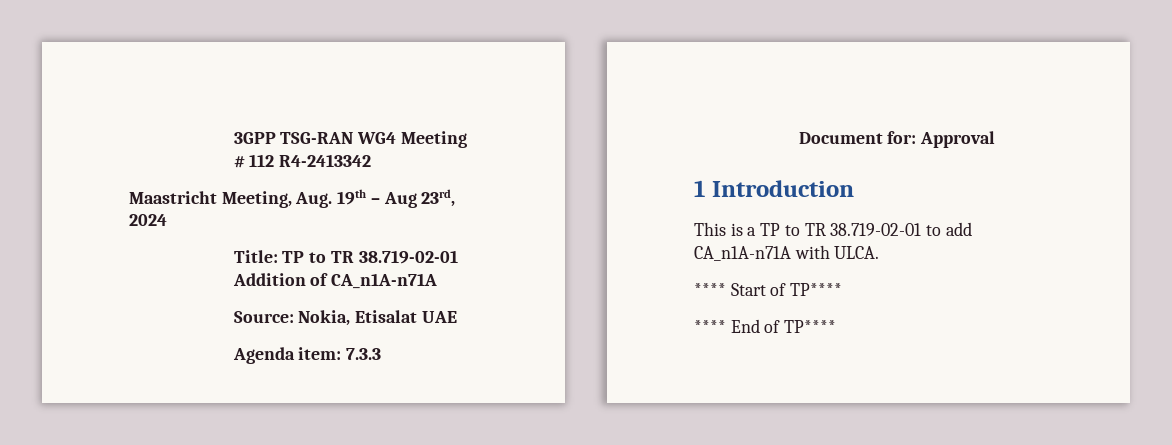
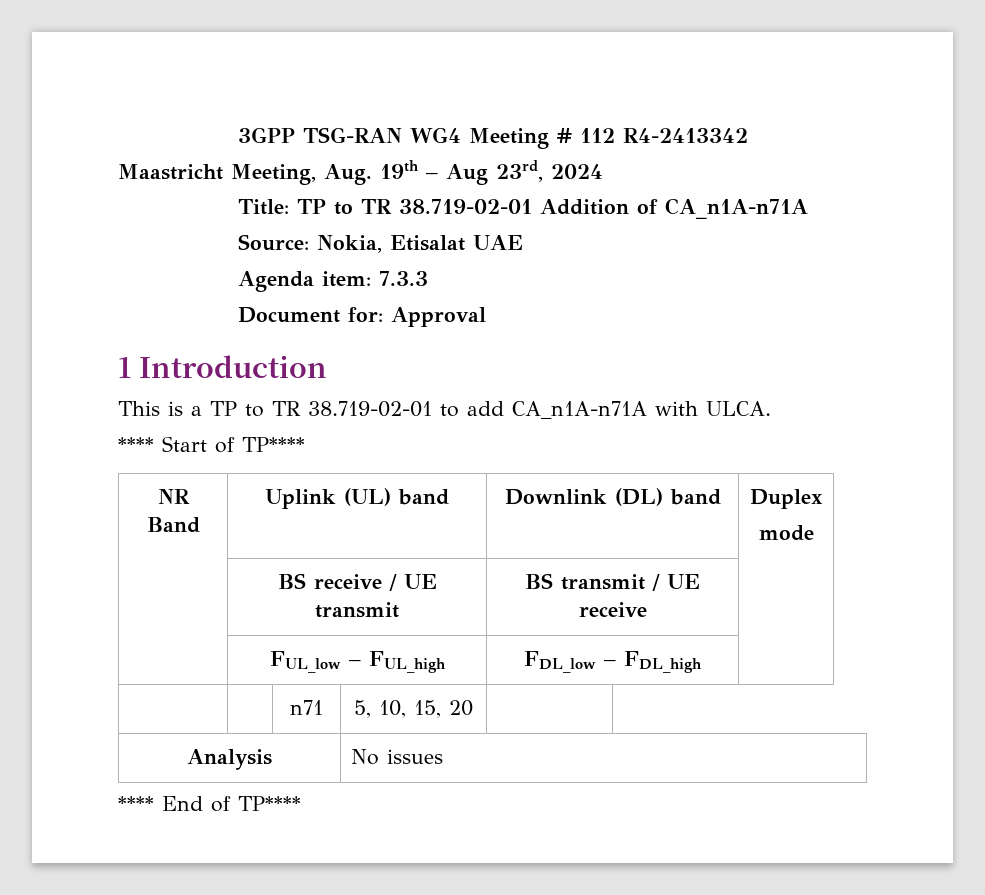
(843, 289) none -> [157,489,190,504] [146,517,200,533] [265,488,450,509] [504,488,721,506] [750,489,823,509] [758,525,814,541] [277,573,437,591] [315,602,399,618] [525,573,700,591] [578,602,647,617] [269,651,446,673] [524,651,702,673] [290,700,323,715] [354,700,474,718] [187,749,272,770] [350,749,443,765] // NR Band | Uplink (UL) band | Downlink (DL) band | Duplex // mode // | BS receive / UE transmit | BS transmit / UE receive | // | FUL_low – FUL_high | FDL_low – FDL_high | // | | n71 | 5, 10, 15, 20 | // Analysis | No issues

